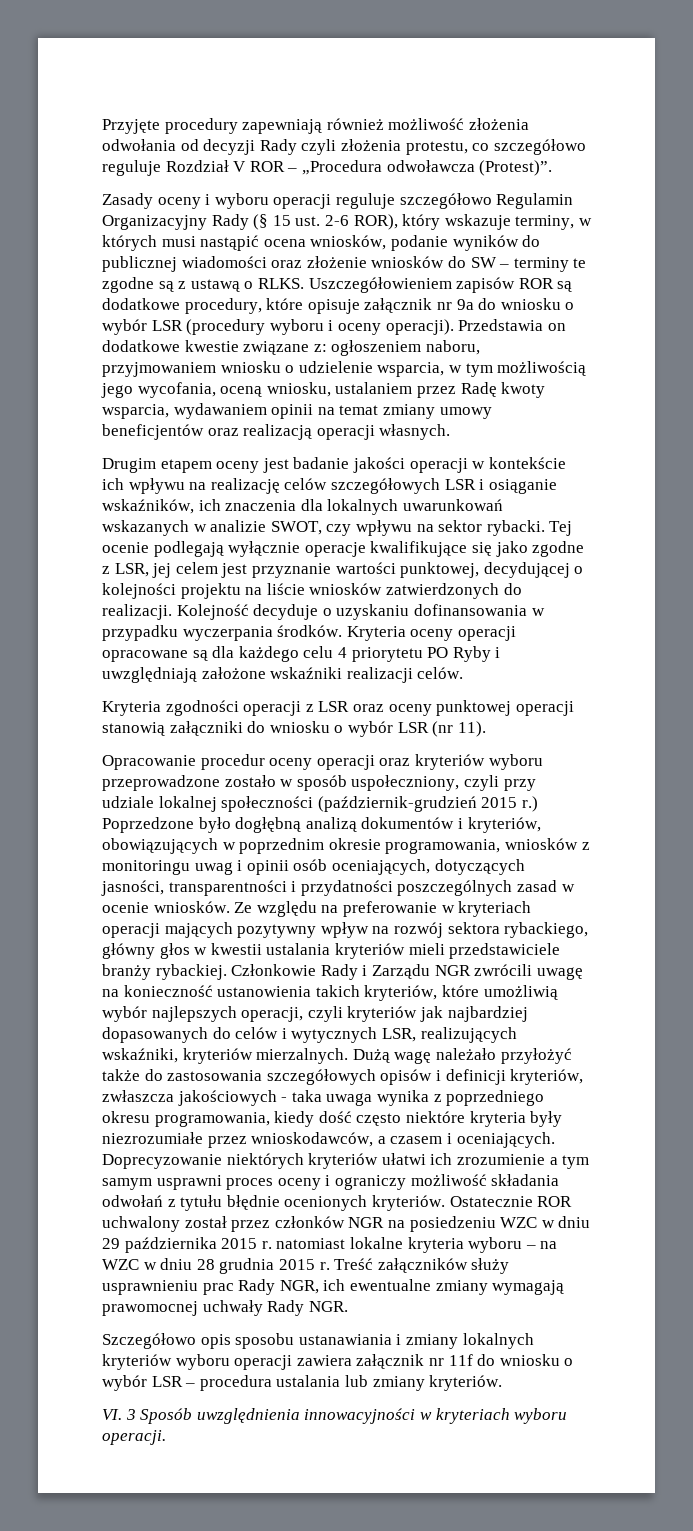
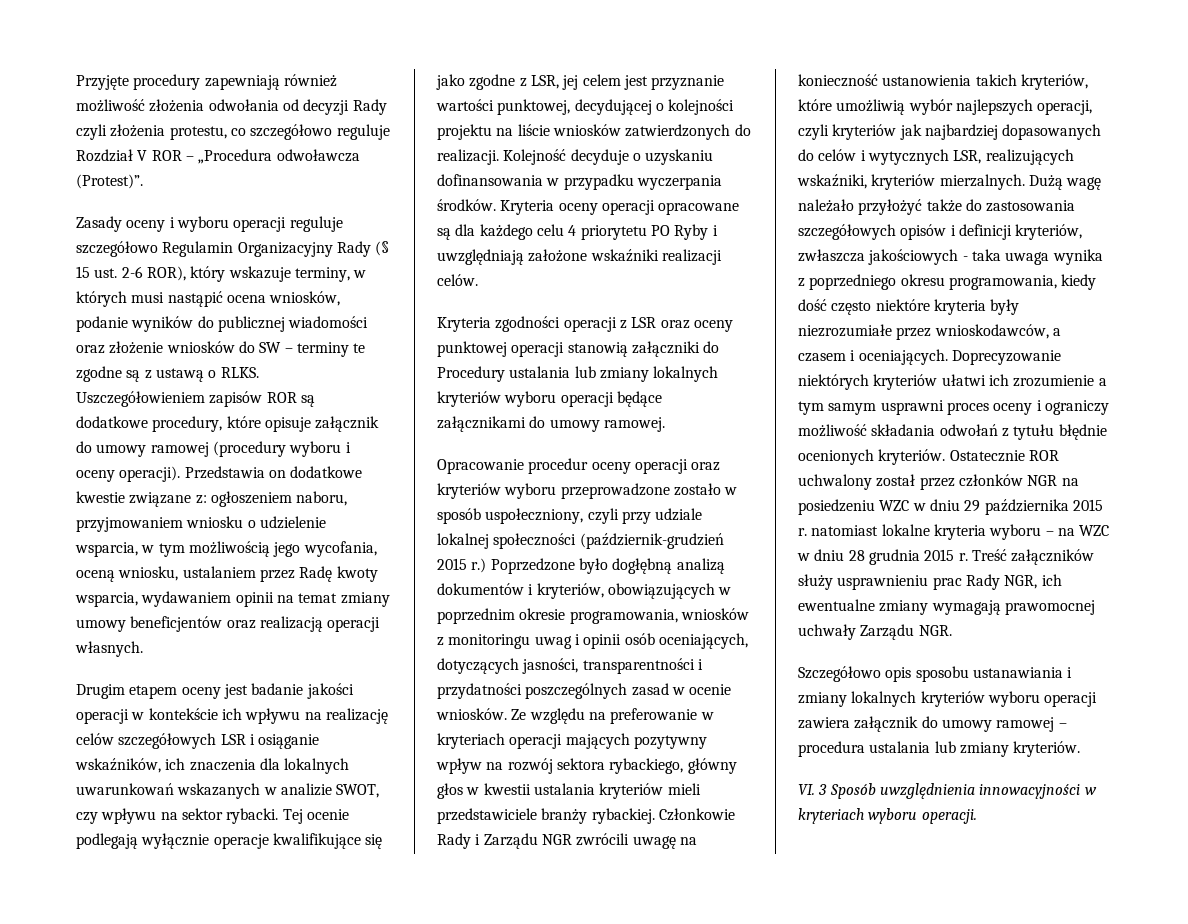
[436,298,575,310] [102,319,183,335] nr 9a do wniosku o wybór LSR -> [76,441,209,457] do umowy ramowej
[269,721,486,737] wniosku o wybór LSR (nr 11). -> [437,366,719,382] [437,391,662,407] [437,416,665,432] Procedury ustalania lub zmiany lokalnych kryteriów wyboru operacji będące załącznikami do umowy ramowej.
[267,1300,305,1316] Rady -> [860,624,915,640] Zarządu
[428,1354,574,1366] [102,1375,183,1391] nr 11f do wniosku o wybór LSR -> [921,716,1055,732] do umowy ramowej

